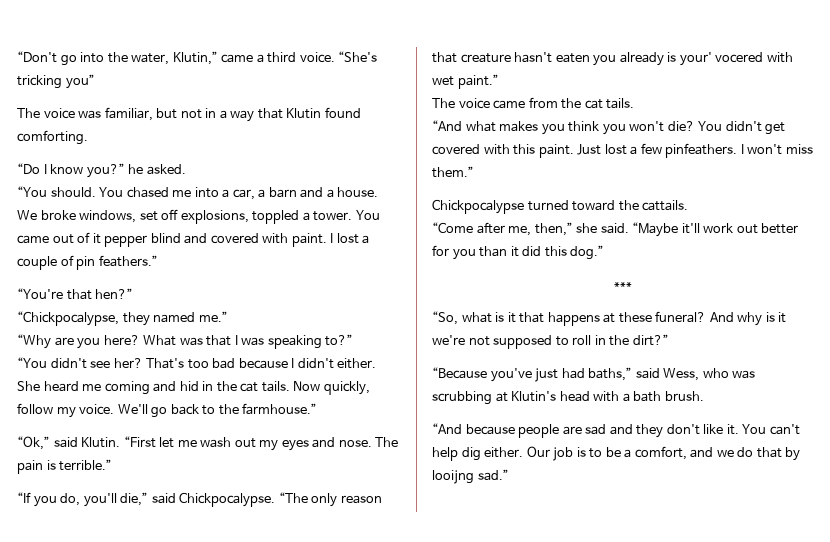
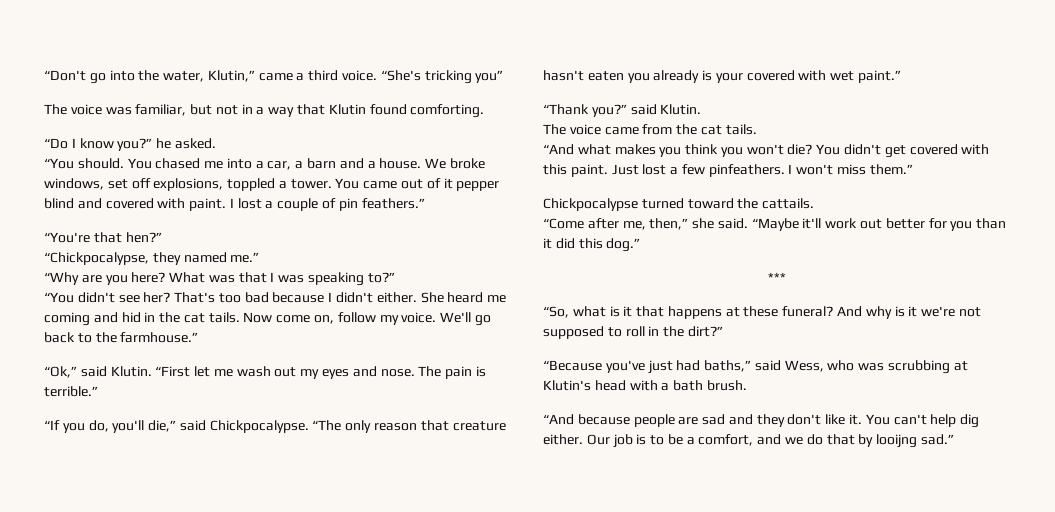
[323,381,370,395] quickly, -> [276,315,335,324] come on,
[679,52,764,66] your' vocered -> [715,70,795,83] your covered
(499, 81) none -> [543,104,702,117] // “Thank you?” said Klutin.

